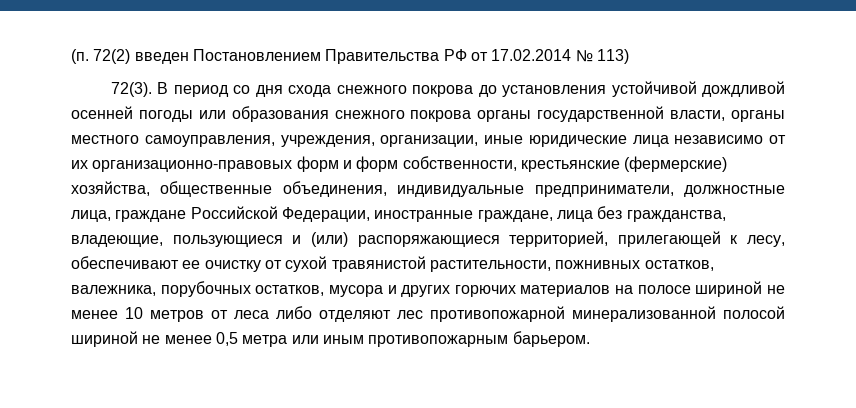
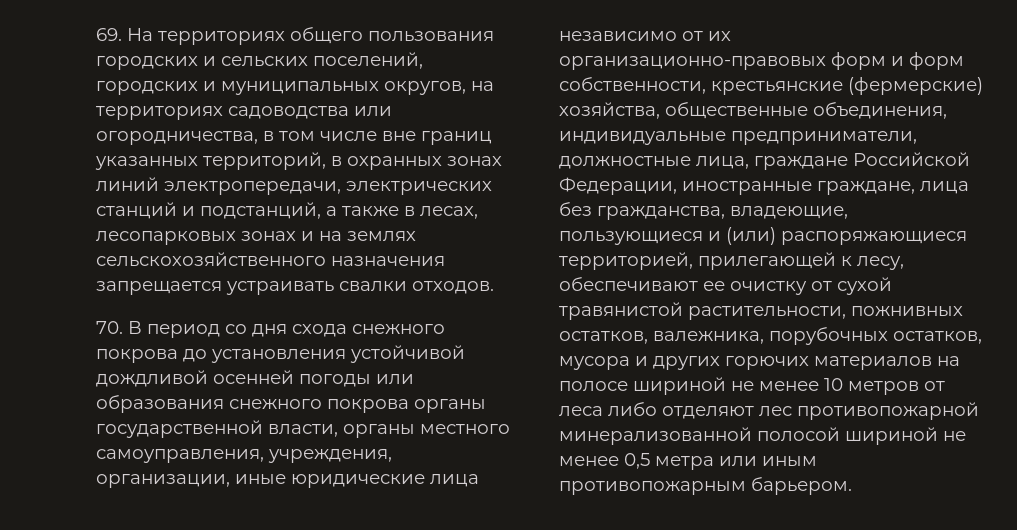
[71,49,629,64] [110,82,152,97] (п. 72(2) введен Постановлением Правительства РФ от 17.02.2014 № 113) // 72(3). -> [96,27,494,45] [96,52,423,70] [96,81,494,95] [96,106,392,120] [96,131,492,145] [95,152,502,170] [96,177,492,195] [96,202,478,219] [96,231,416,245] [96,252,445,267] [96,281,494,295] [96,321,123,334] 69. На территориях общего пользования городских и сельских поселений, городских и муниципальных округов, на территориях садоводства или огородничества, в том числе вне границ указанных территорий, в охранных зонах линий электропередачи, электрических станций и подстанций, а также в лесах, лесопарковых зонах и на землях сельскохозяйственного назначения запрещается устраивать свалки отходов. // 70.

